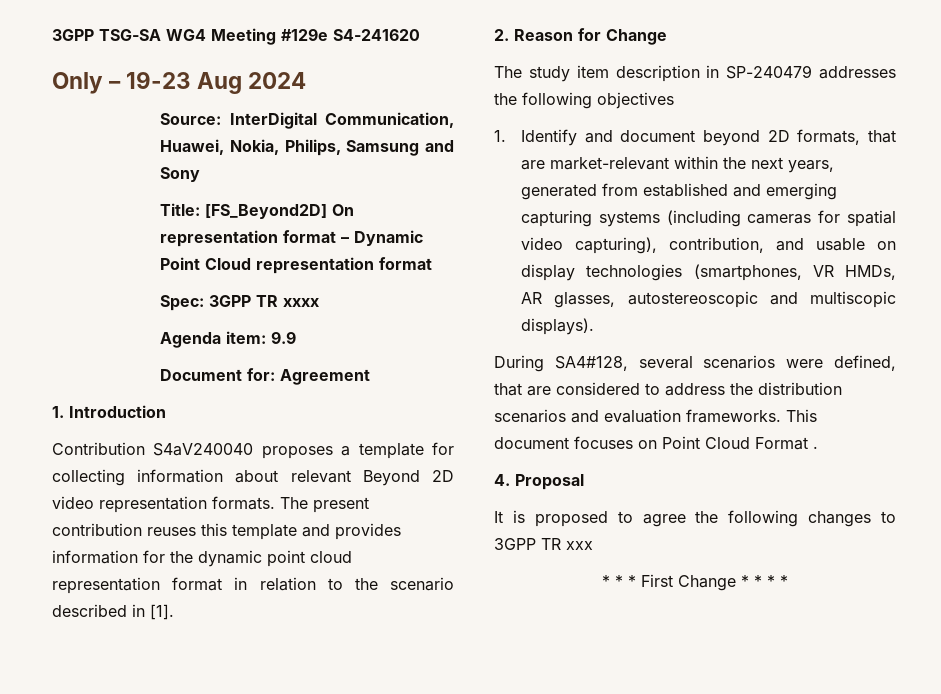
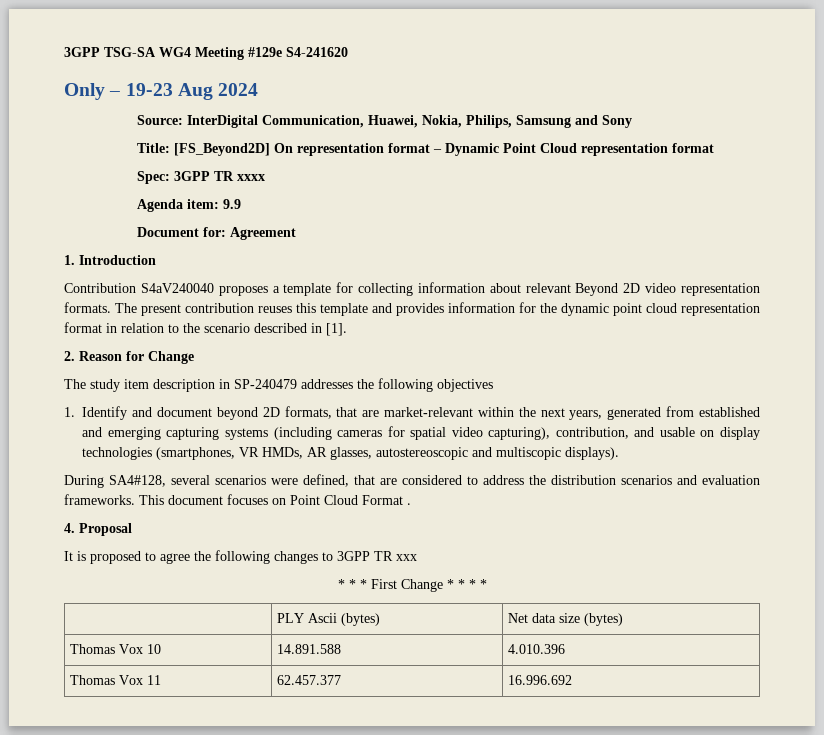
(788, 581) none -> [277,613,381,626] [508,613,624,626] [70,644,162,654] [277,644,342,654] [508,644,566,654] [70,675,162,685] [277,675,342,685] [508,675,573,685] // | PLY Ascii (bytes) | Net data size (bytes) // Thomas Vox 10 | 14.891.588 | 4.010.396 // Thomas Vox 11 | 62.457.377 | 16.996.692

